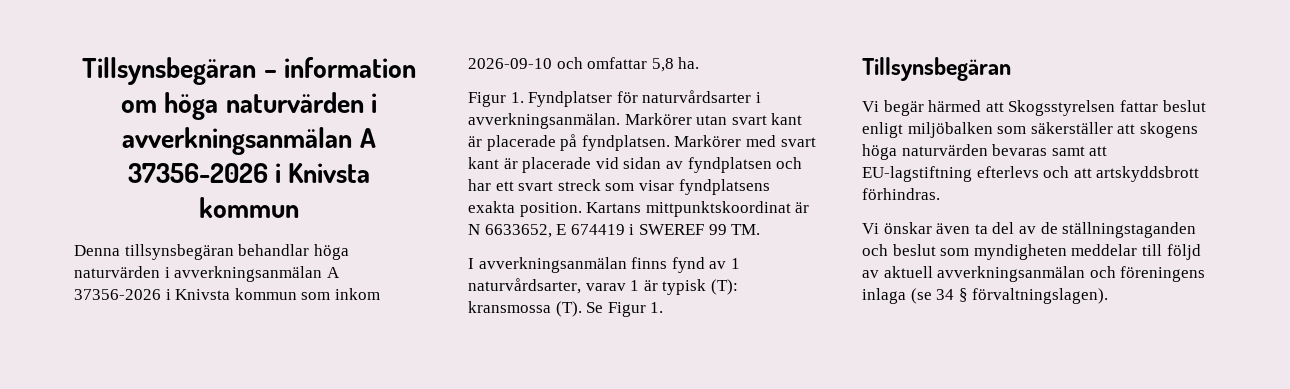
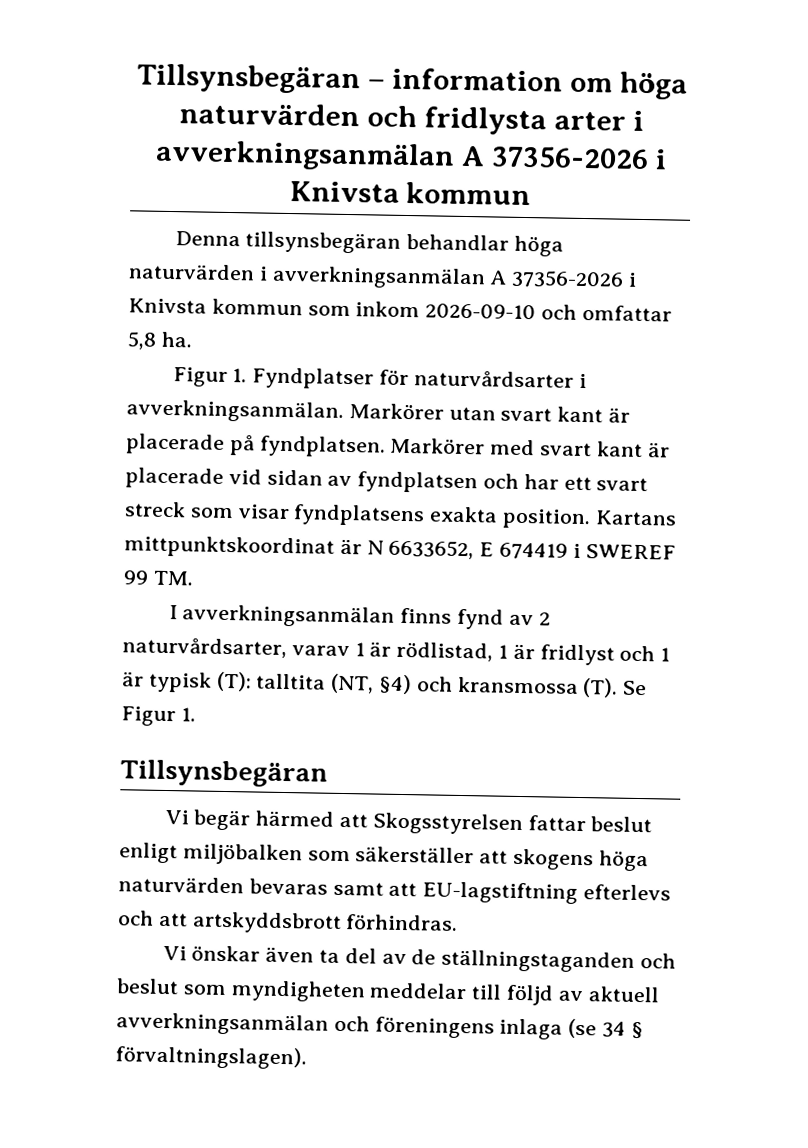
(364, 102) none -> [367,105,626,136] och fridlysta arter
[730,258,740,269] 1 -> [538,612,551,626] 2
[662,279,738,295] typisk (T): -> [396,641,671,666] [122,671,453,695] rödlistad, 1 är fridlyst och 1 är typisk (T): talltita (NT, §4) och

